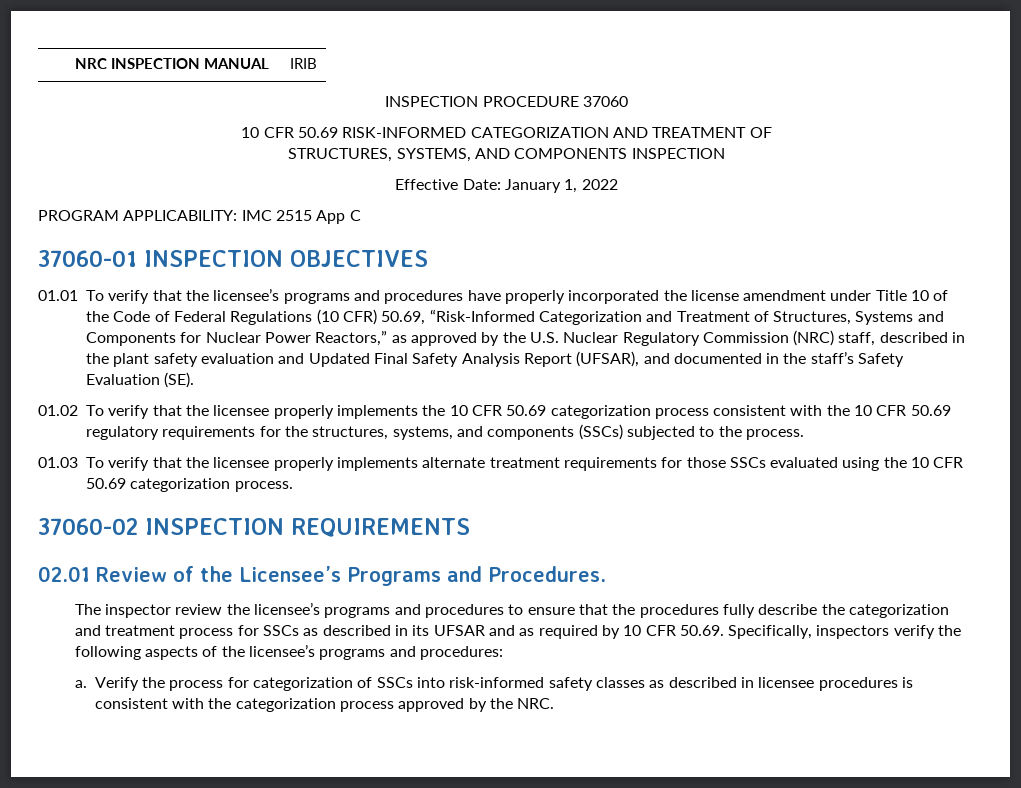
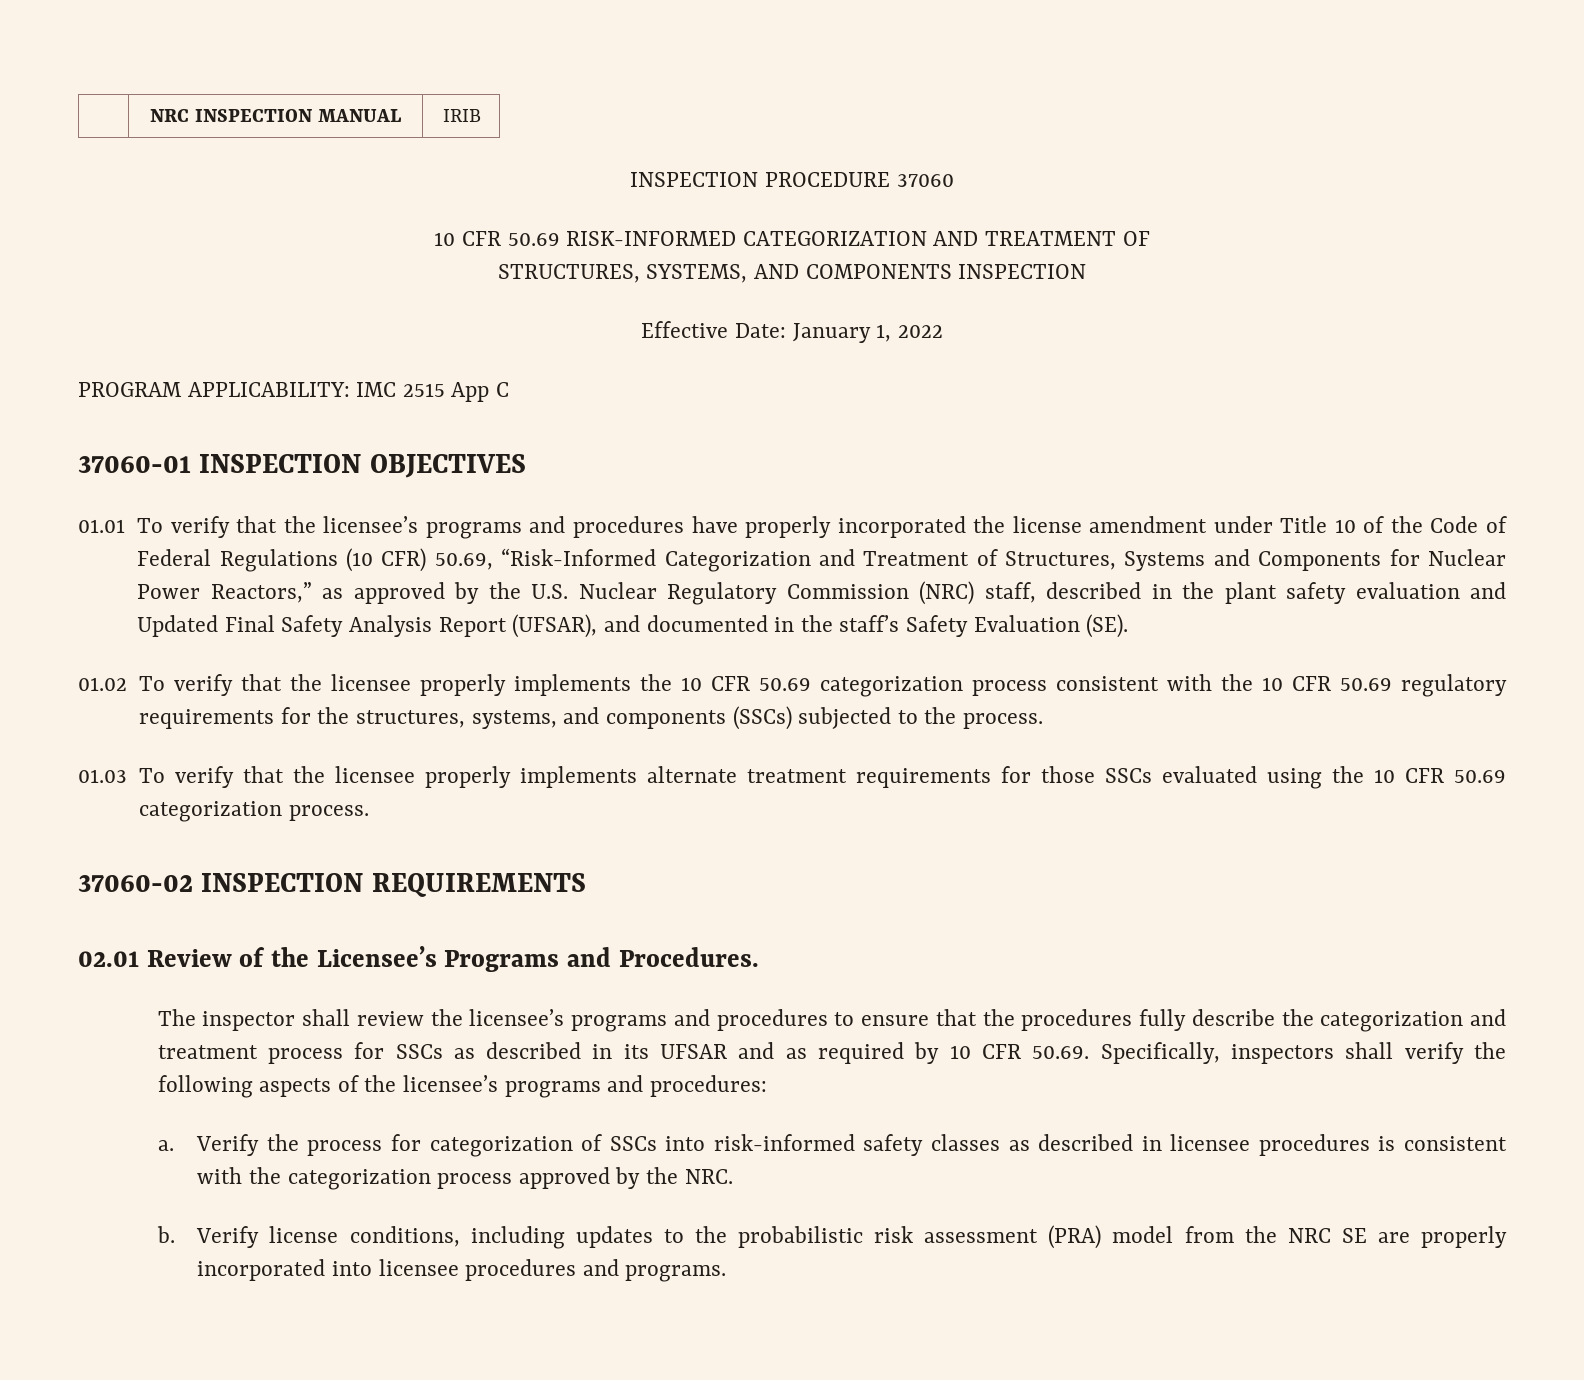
(172, 611) none -> [302,1009,351,1026] shall
(890, 632) none -> [1345,1042,1394,1059] shall
(555, 703) none -> [156,1225,1508,1249] [197,1259,727,1282] // b. Verify license conditions, including updates to the probabilistic risk assessment (PRA) model from the NRC SE are properly incorporated into licensee procedures and programs.

